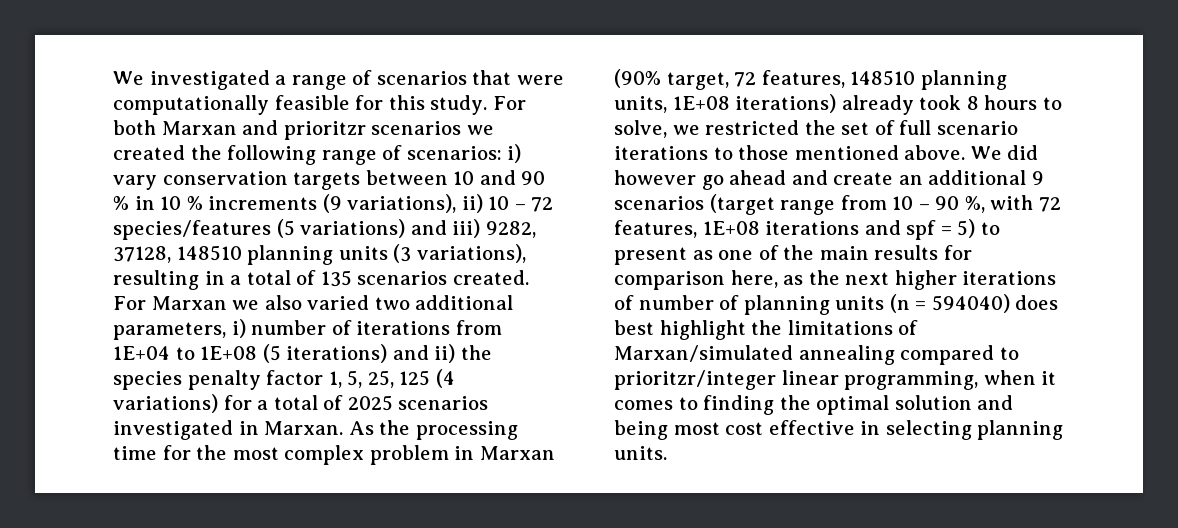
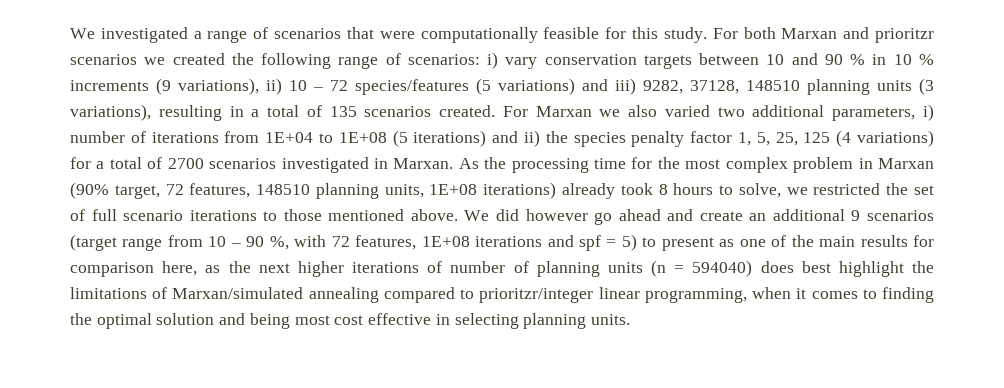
[347,395,393,411] 2025 -> [167,158,204,169] 2700

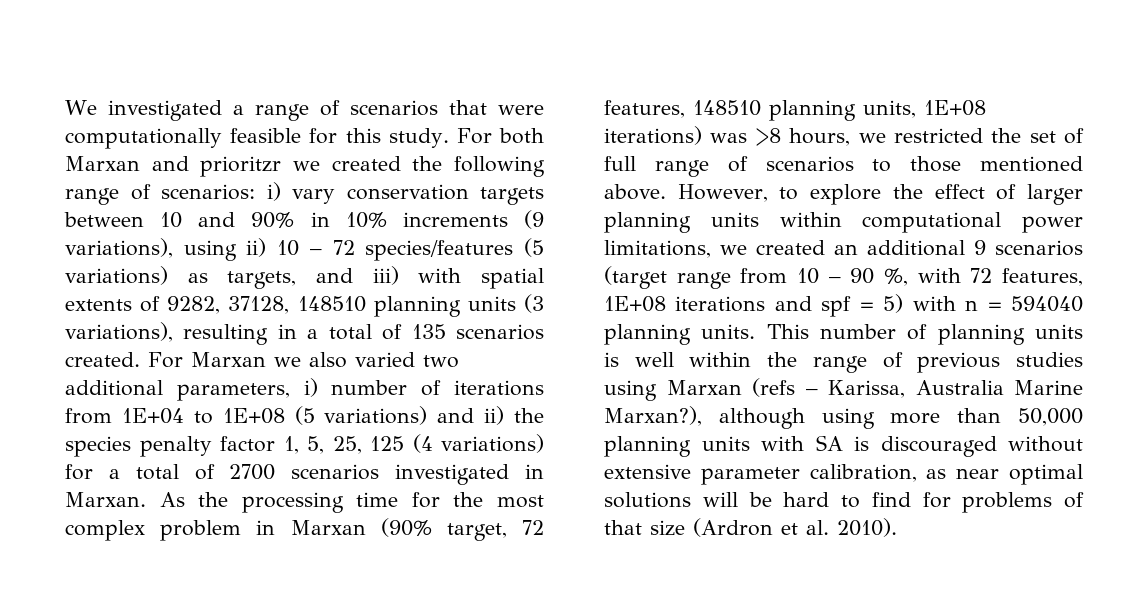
[70,54,137,65] scenarios -> (282, 166) none
[824,54,935,65] 90 % in 10 % -> [251,212,387,228] 90% in 10%
(259, 86) none -> [183,240,237,261] using
[582,78,636,95] and iii) -> [187,266,544,289] [65,296,161,312] as targets, and iii) with spatial extents of
[413,130,487,147] iterations) -> [324,406,428,425] variations)
[562,183,781,199] already took 8 hours to solve, -> [710,128,851,146] was >8 hours,
[123,210,257,221] scenario iterations -> [654,156,854,177] range of scenarios
[464,209,743,225] We did however go ahead and create -> [677,184,1083,205] [604,212,1083,233] [604,240,825,258] However, to explore the effect of larger planning units within computational power limitations, we created
[642,235,935,251] [70,260,934,277] [70,287,935,303] [70,313,630,329] to present as one of the main results for comparison here, as the next higher iterations of number of planning units (n = 594040) does best highlight the limitations of Marxan/simulated annealing compared to prioritzr/integer linear programming, when it comes to finding the optimal solution and being most cost effective in selecting planning units. -> [912,296,1083,312] [604,324,1083,345] [604,352,1083,373] [604,378,1083,401] [604,406,1083,429] [604,435,1083,457] [604,464,1083,485] [604,492,1084,513] [604,518,897,537] with n = 594040 planning units. This number of planning units is well within the range of previous studies using Marxan (refs – Karissa, Australia Marine Marxan?), although using more than 50,000 planning units with SA is discouraged without extensive parameter calibration, as near optimal solutions will be hard to find for problems of that size (Ardron et al. 2010).

